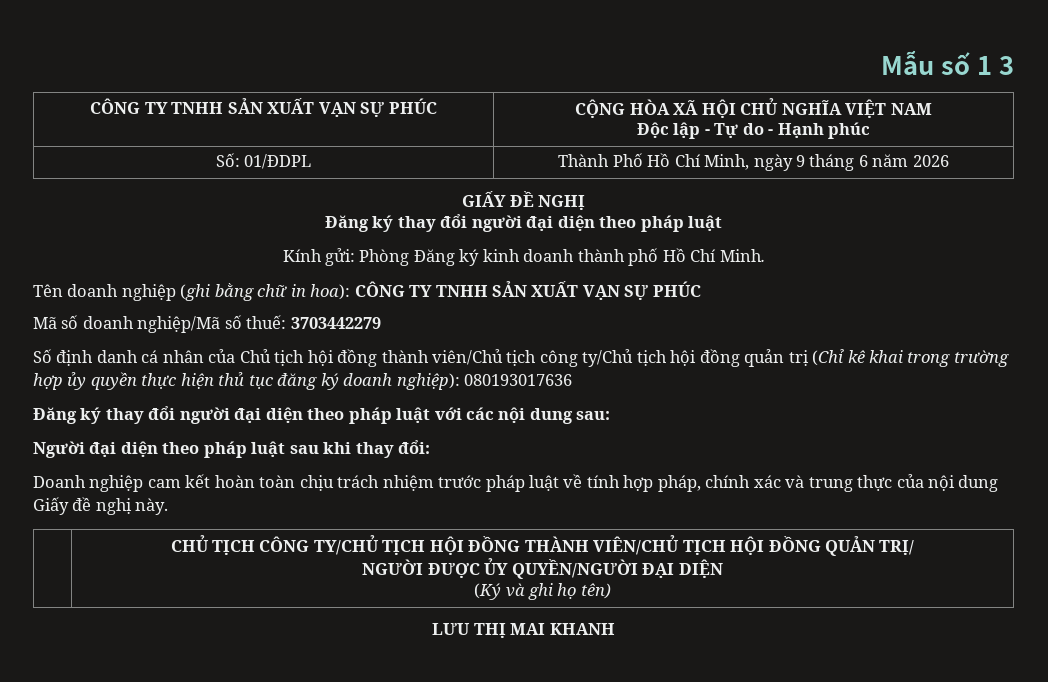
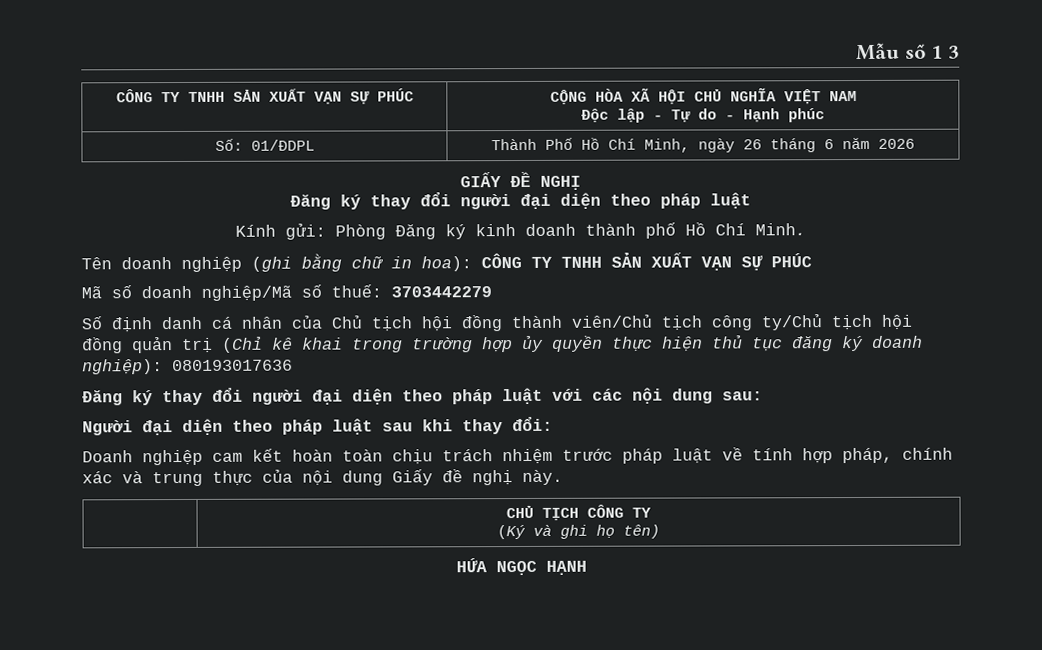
[795,155,805,167] 9 -> [743,139,762,150] 26
[313,535,915,556] [362,558,723,579] TY/CHỦ TỊCH HỘI ĐỒNG THÀNH VIÊN/CHỦ TỊCH HỘI ĐỒNG QUẢN TRỊ/ // NGƯỜI ĐƯỢC ỦY QUYỀN/NGƯỜI ĐẠI DIỆN -> [632,507,651,518] TY
[432,623,615,638] LƯU THỊ MAI KHANH -> [456,558,587,576] HỨA NGỌC HẠNH

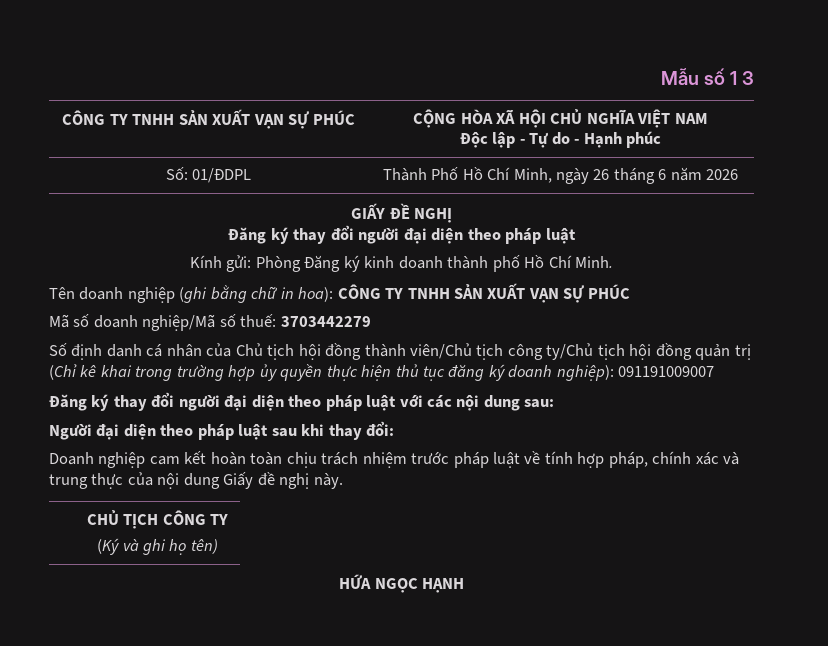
[172,359,293,372] 080193017636 -> [618,366,715,377] 091191009007

